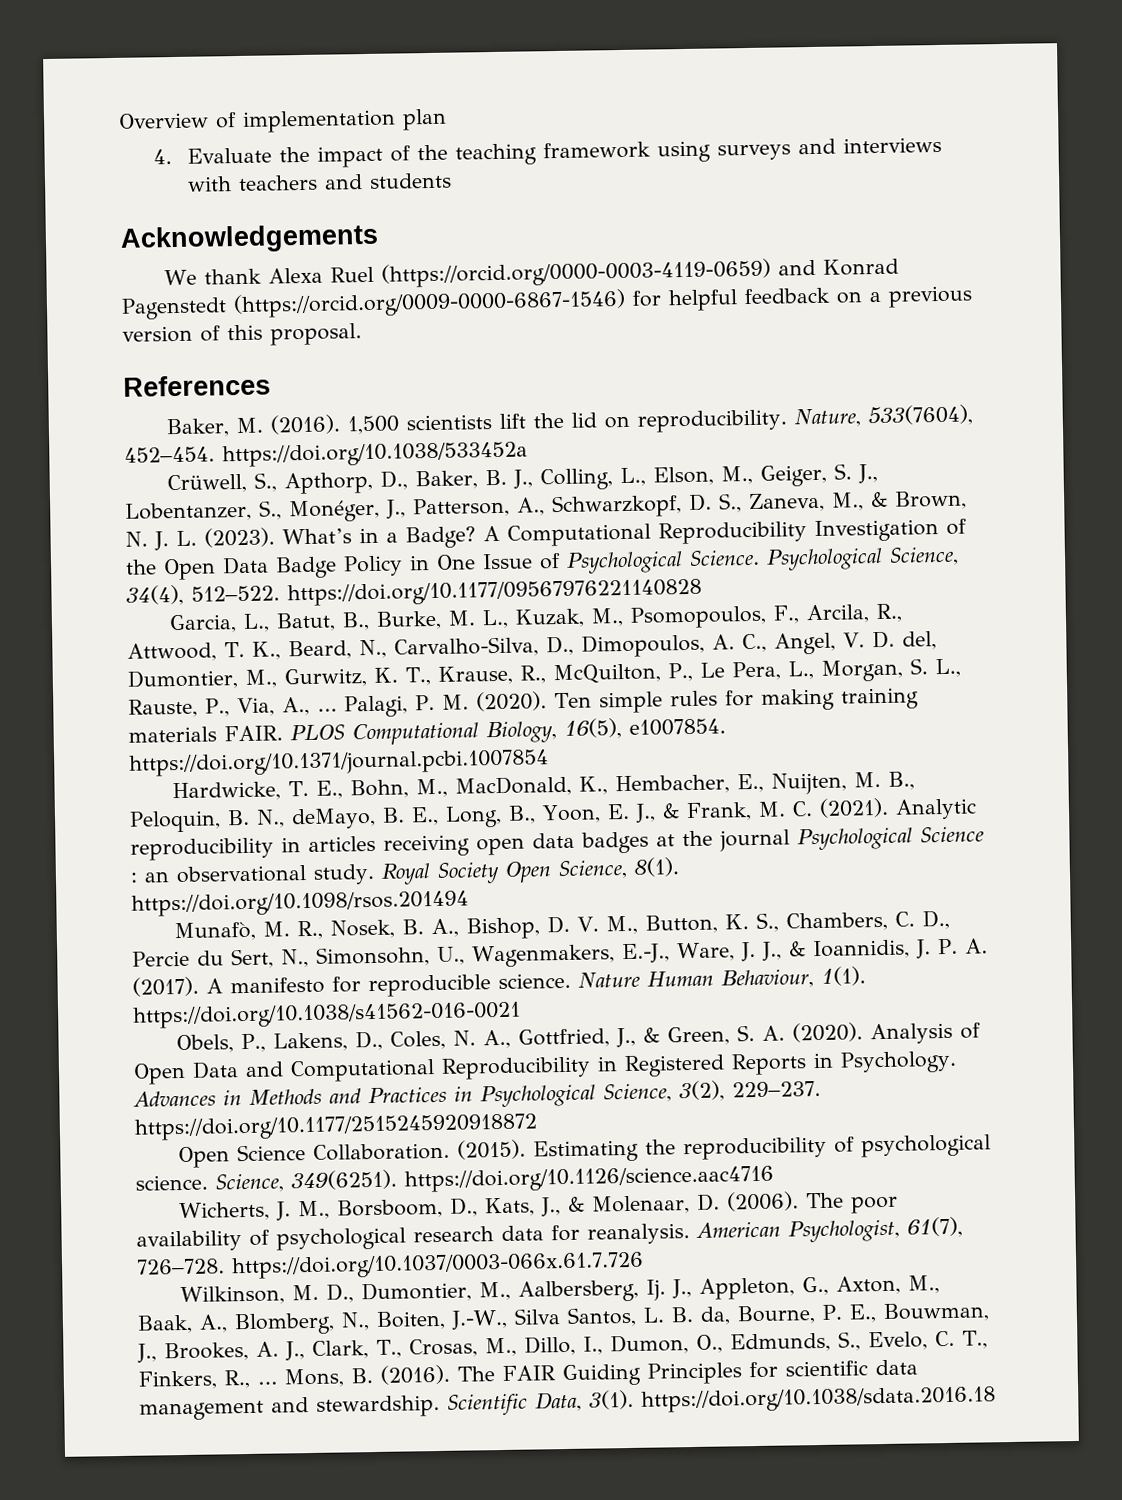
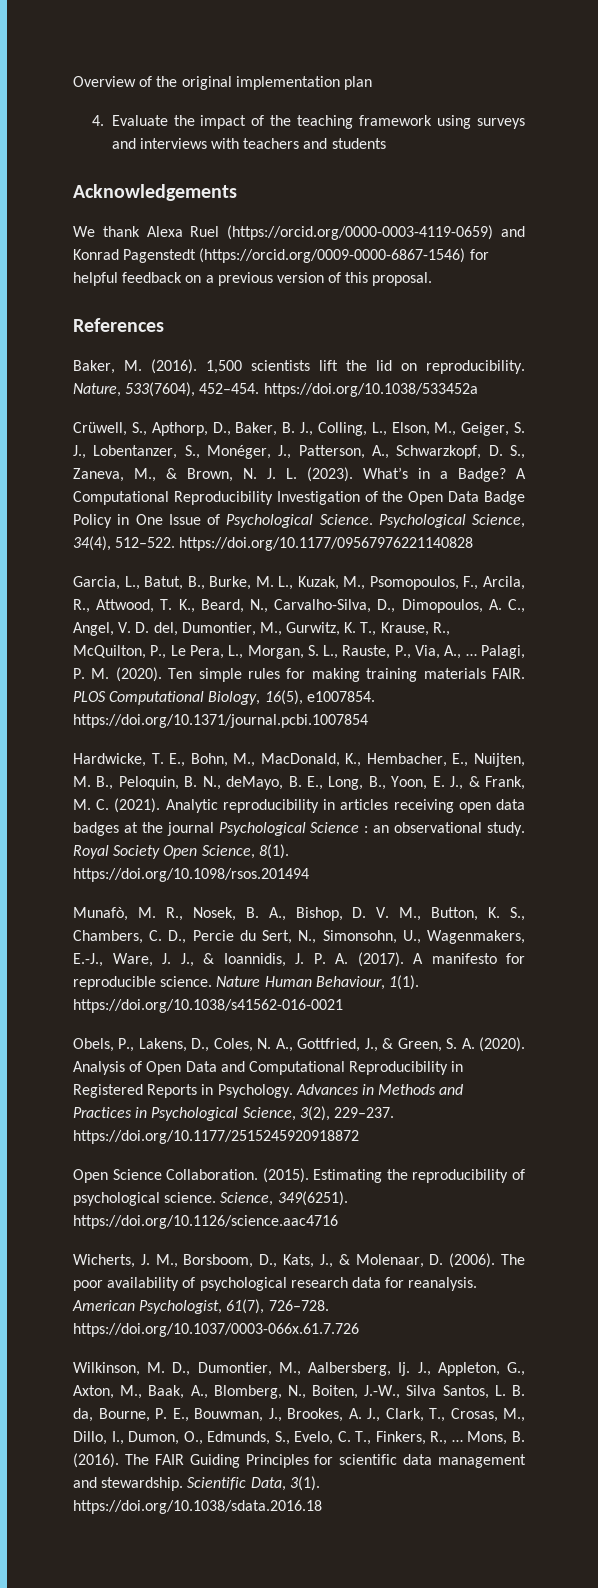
(237, 120) none -> [156,76,232,90] the original

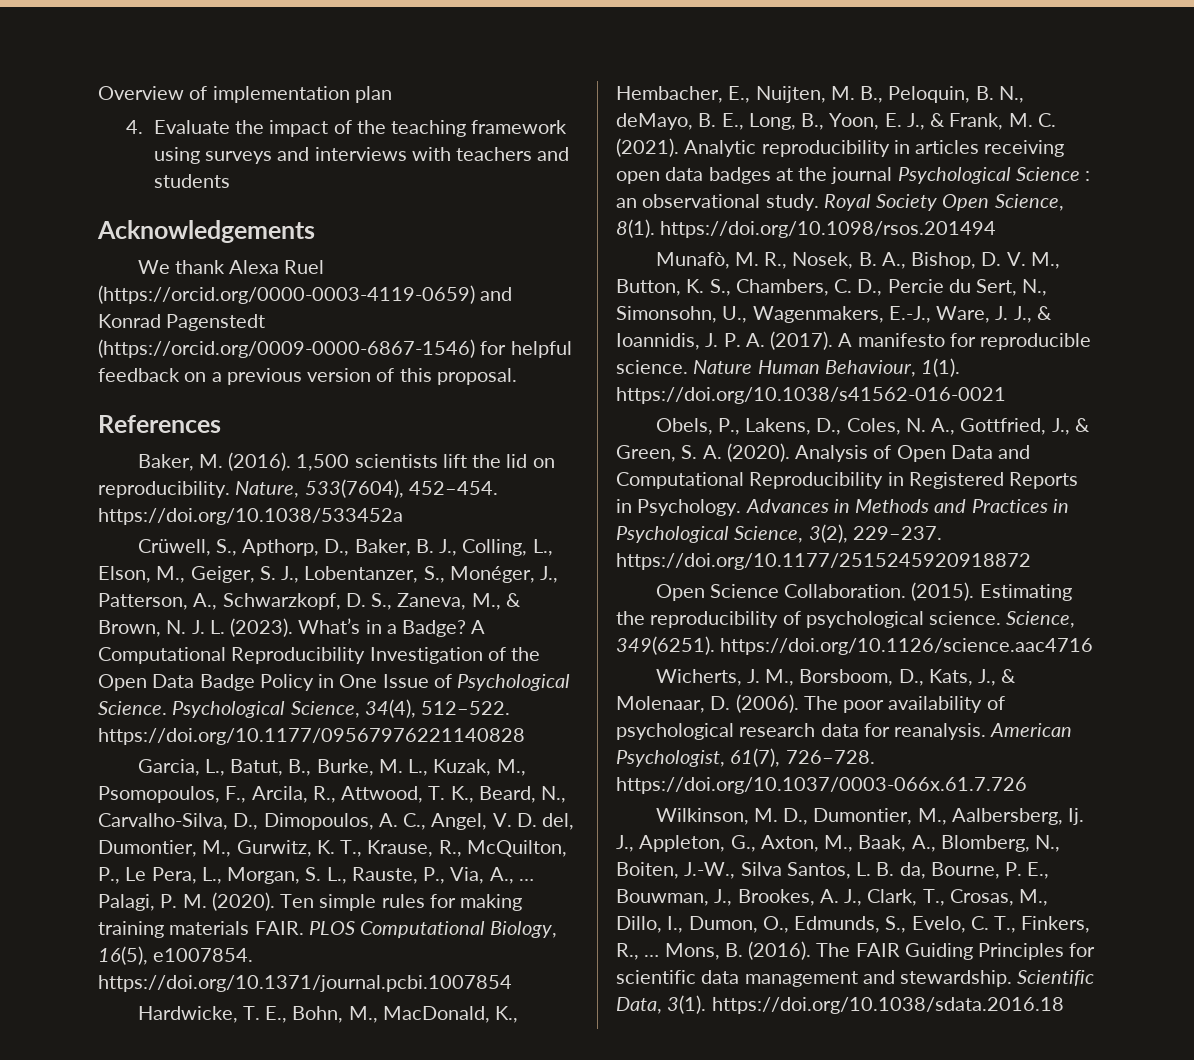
[156,76,232,90] the original -> (208, 93) none

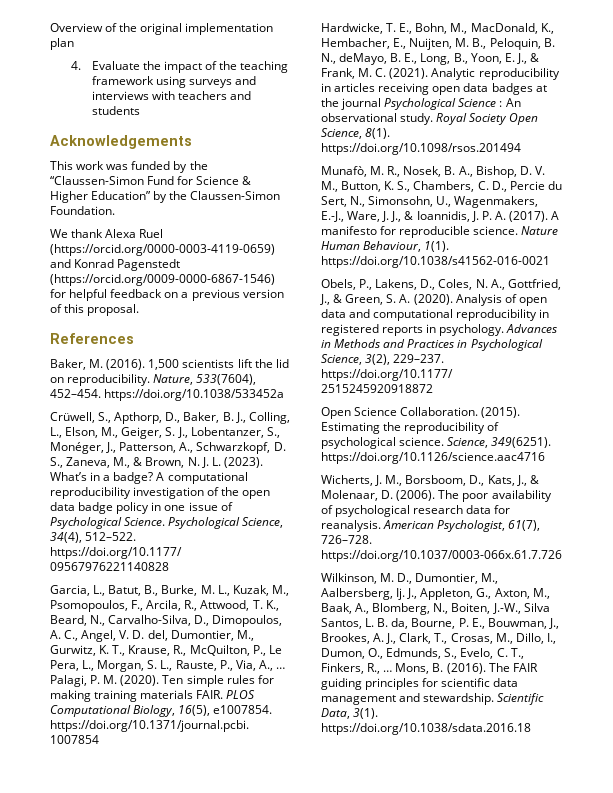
(208, 93) none -> [119,23,183,35] the original
(315, 231) none -> [50,161,208,173] [50,176,252,185] [50,191,281,203] [50,206,115,215] // This work was funded by the “Claussen-Simon Fund for Science & Higher Education” by the Claussen-Simon Foundation.
[402,620,486,637] [98,647,541,664] [98,674,429,691] Badge? A Computational Reproducibility Investigation of the Open Data Badge Policy in One Issue -> [113,472,248,484] [50,487,271,499] [50,502,218,514] badge? A computational reproducibility investigation of the open data badge policy in one issue
[616,198,637,208] an -> [505,98,521,107] An
[896,445,1031,462] [616,472,1079,489] [616,499,742,516] Open Data and Computational Reproducibility in Registered Reports in Psychology. -> [518,297,547,306] [321,309,550,321] [321,324,505,336] open data and computational reproducibility in registered reports in psychology.
[904,943,1065,960] Guiding Principles -> [321,678,420,690] guiding principles

